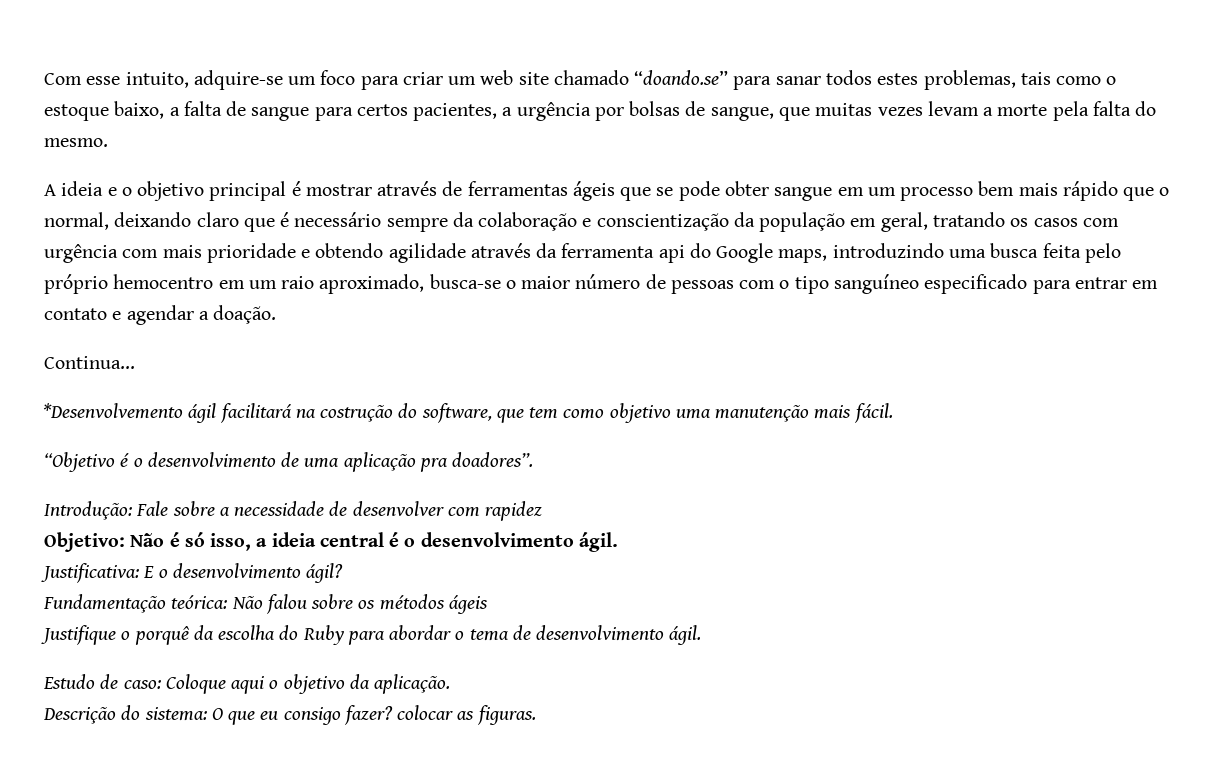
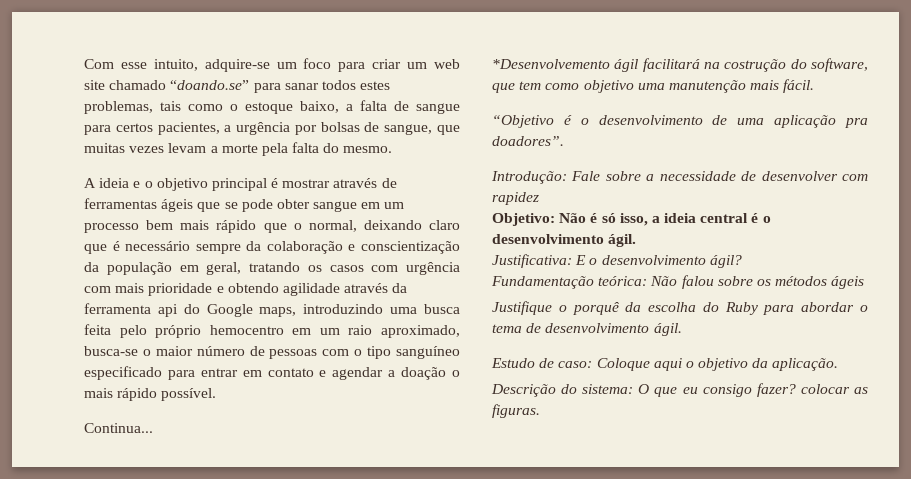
[213,305,277,324] doação. -> [401,367,461,380] [84,388,217,401] doação o mais rápido possível.

